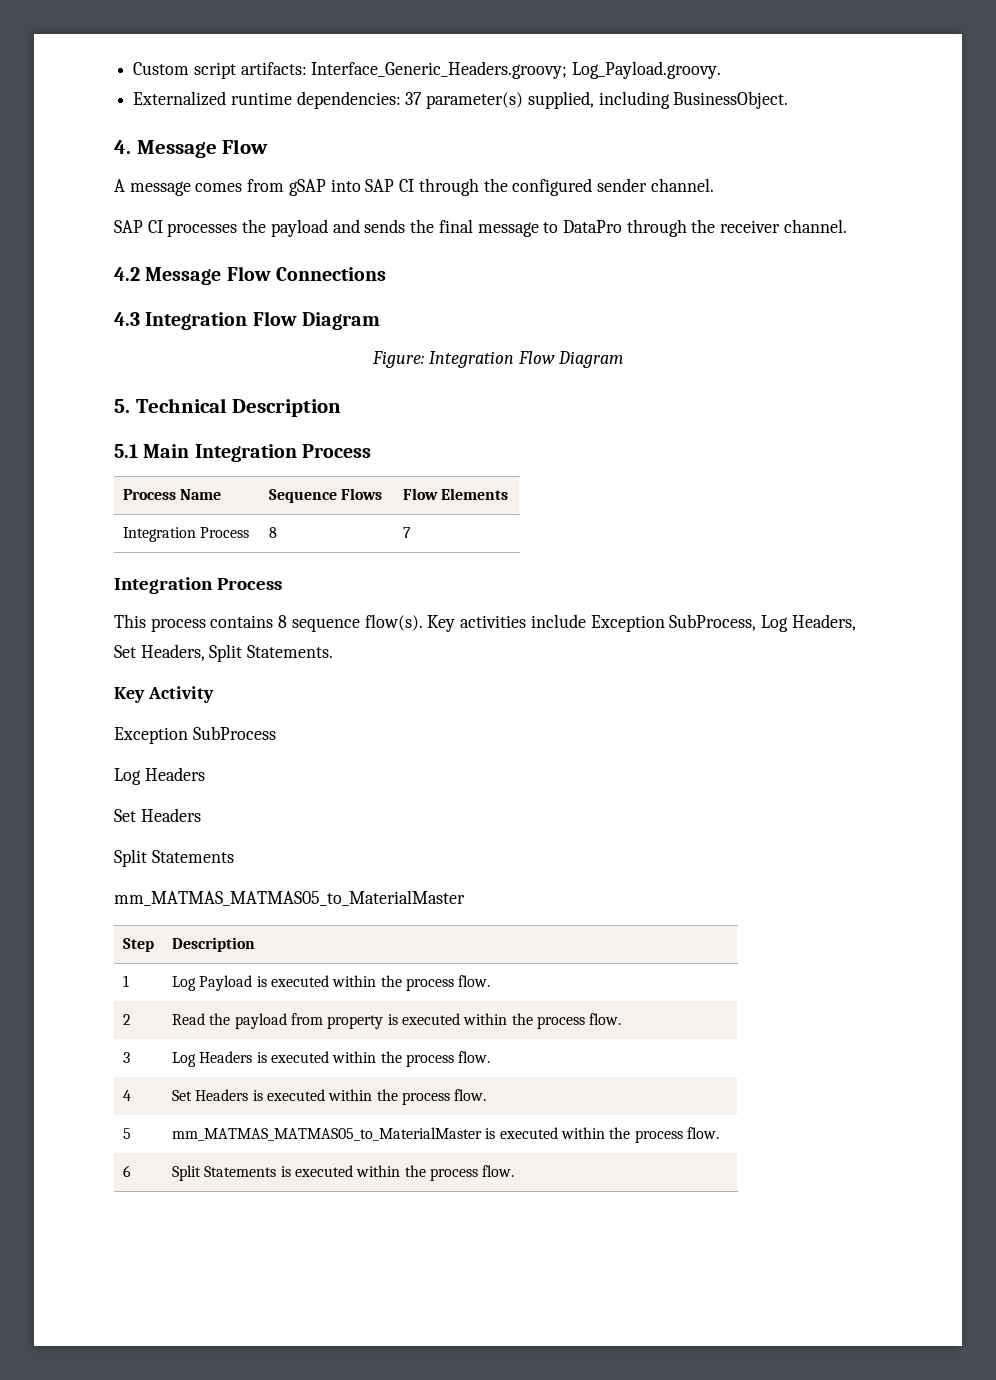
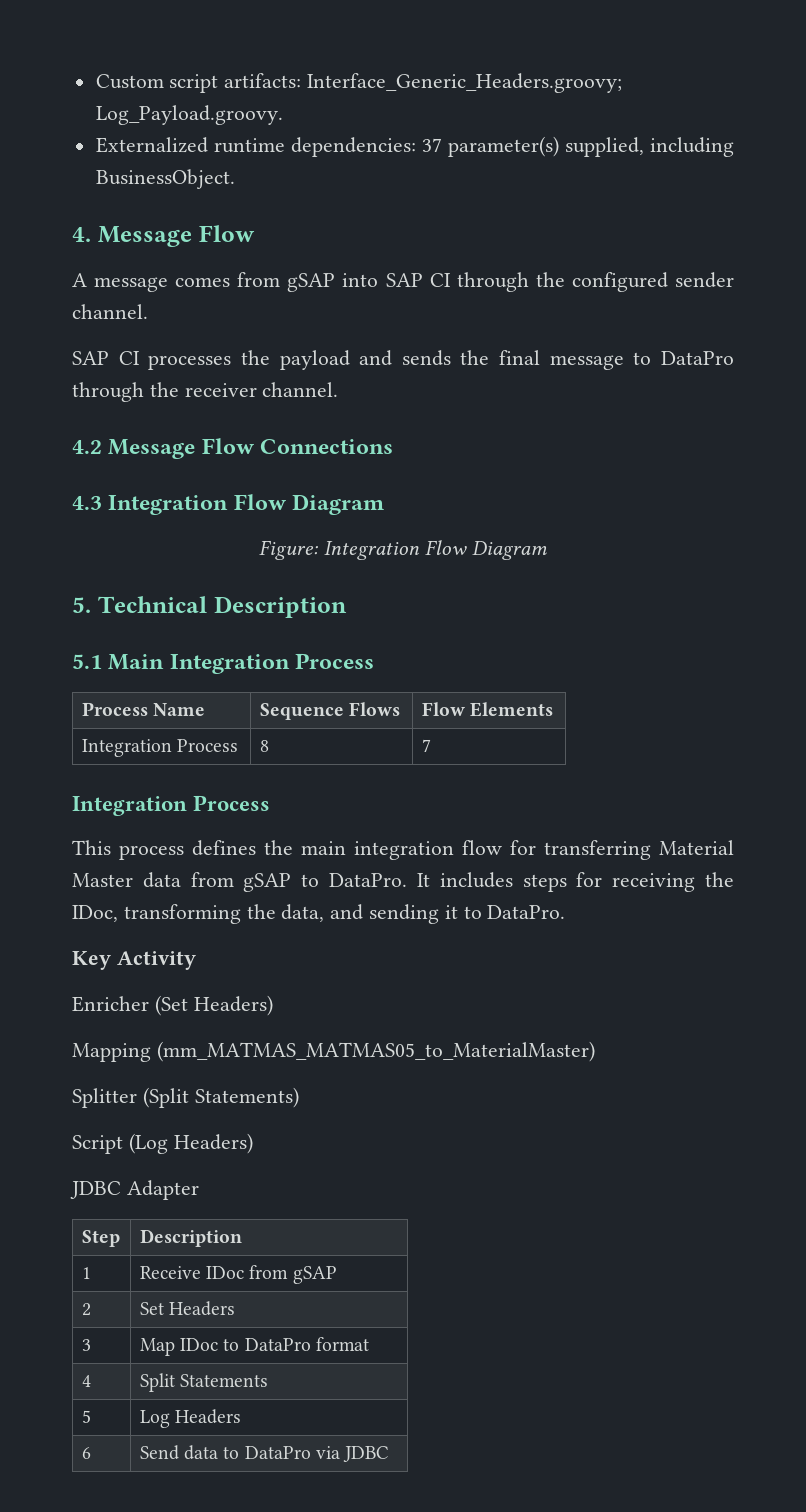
[210,614,856,632] [114,644,334,662] [114,686,214,703] [114,726,276,744] [114,767,205,785] [114,808,201,822] [114,849,234,867] [114,890,465,906] [122,938,154,952] [171,937,255,952] [122,975,129,987] [171,975,491,991] [122,1014,131,1025] [171,1013,622,1029] [122,1052,130,1063] [171,1051,491,1067] [122,1090,131,1101] [171,1089,487,1105] [122,1128,131,1139] [171,1127,719,1143] [122,1165,131,1177] [171,1165,515,1181] contains 8 sequence flow(s). Key activities include Exception SubProcess, Log Headers, Set Headers, Split Statements. // Key Activity // Exception SubProcess // Log Headers // Set Headers // Split Statements // mm_MATMAS_MATMAS05_to_MaterialMaster // Step | Description // 1 | Log Payload is executed within the process flow. // 2 | Read the payload from property is executed within the process flow. // 3 | Log Headers is executed within the process flow. // 4 | Set Headers is executed within the process flow. // 5 | mm_MATMAS_MATMAS05_to_MaterialMaster is executed within the process flow. // 6 | Split Statements is executed within the process flow. -> [192,840,734,860] [72,872,734,892] [72,904,566,924] [72,951,196,970] [72,995,273,1016] [72,1041,595,1062] [72,1087,299,1108] [72,1133,253,1154] [70,1180,199,1200] [81,1230,120,1247] [139,1229,242,1247] [81,1267,91,1279] [139,1265,337,1284] [81,1303,91,1316] [139,1301,235,1316] [81,1339,91,1351] [139,1337,369,1356] [81,1375,91,1387] [139,1373,268,1392] [81,1410,91,1423] [139,1409,241,1428] [81,1447,91,1459] [139,1445,390,1462] defines the main integration flow for transferring Material Master data from gSAP to DataPro. It includes steps for receiving the IDoc, transforming the data, and sending it to DataPro. // Key Activity // Enricher (Set Headers) // Mapping (mm_MATMAS_MATMAS05_to_MaterialMaster) // Splitter (Split Statements) // Script (Log Headers) // JDBC Adapter // Step | Description // 1 | Receive IDoc from gSAP // 2 | Set Headers // 3 | Map IDoc to DataPro format // 4 | Split Statements // 5 | Log Headers // 6 | Send data to DataPro via JDBC

